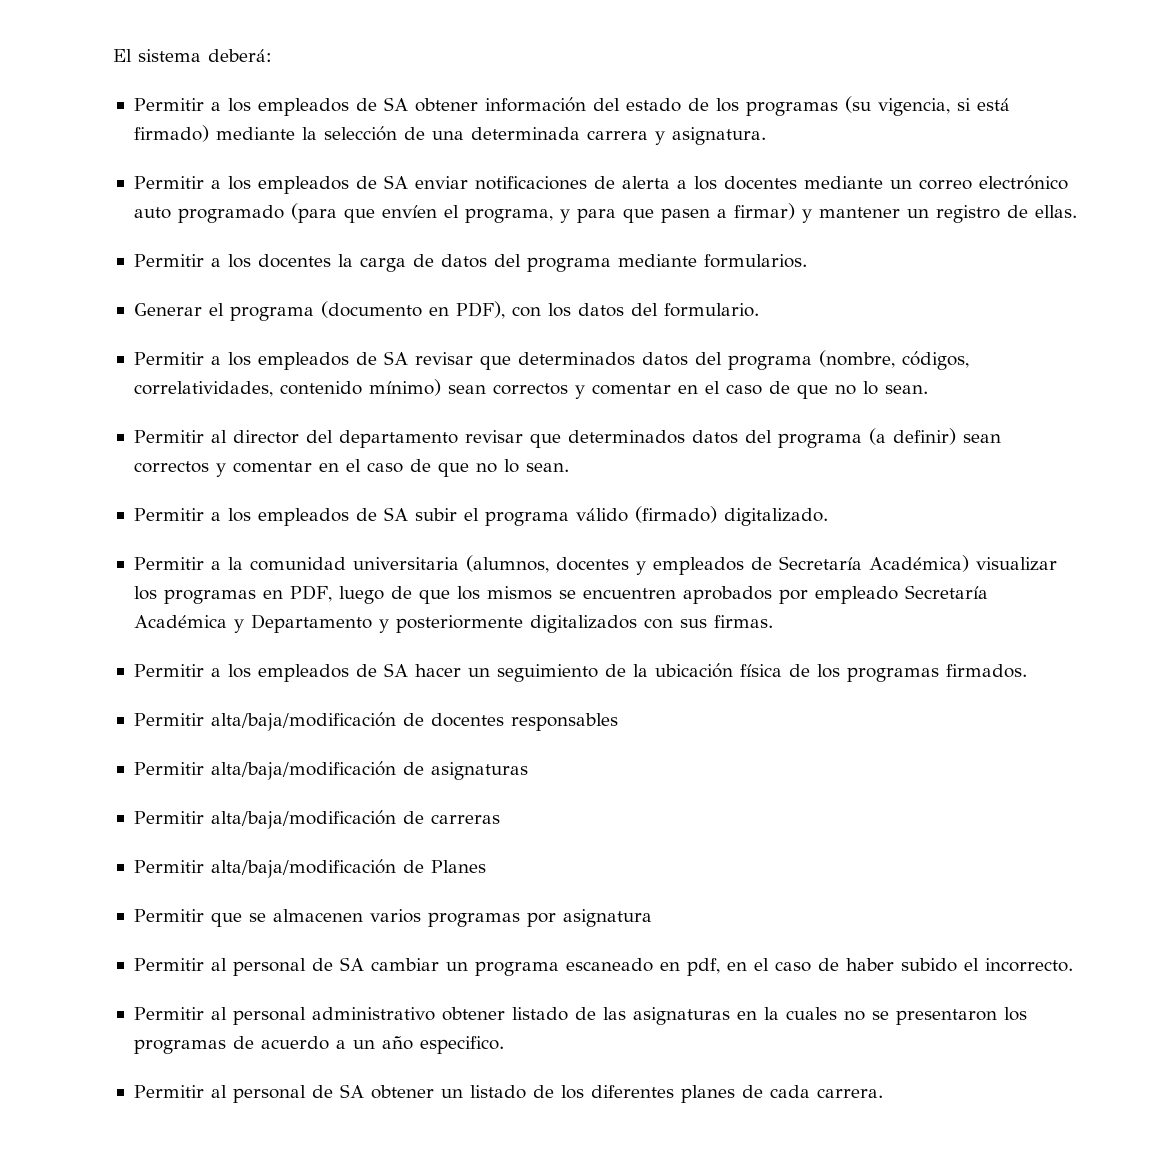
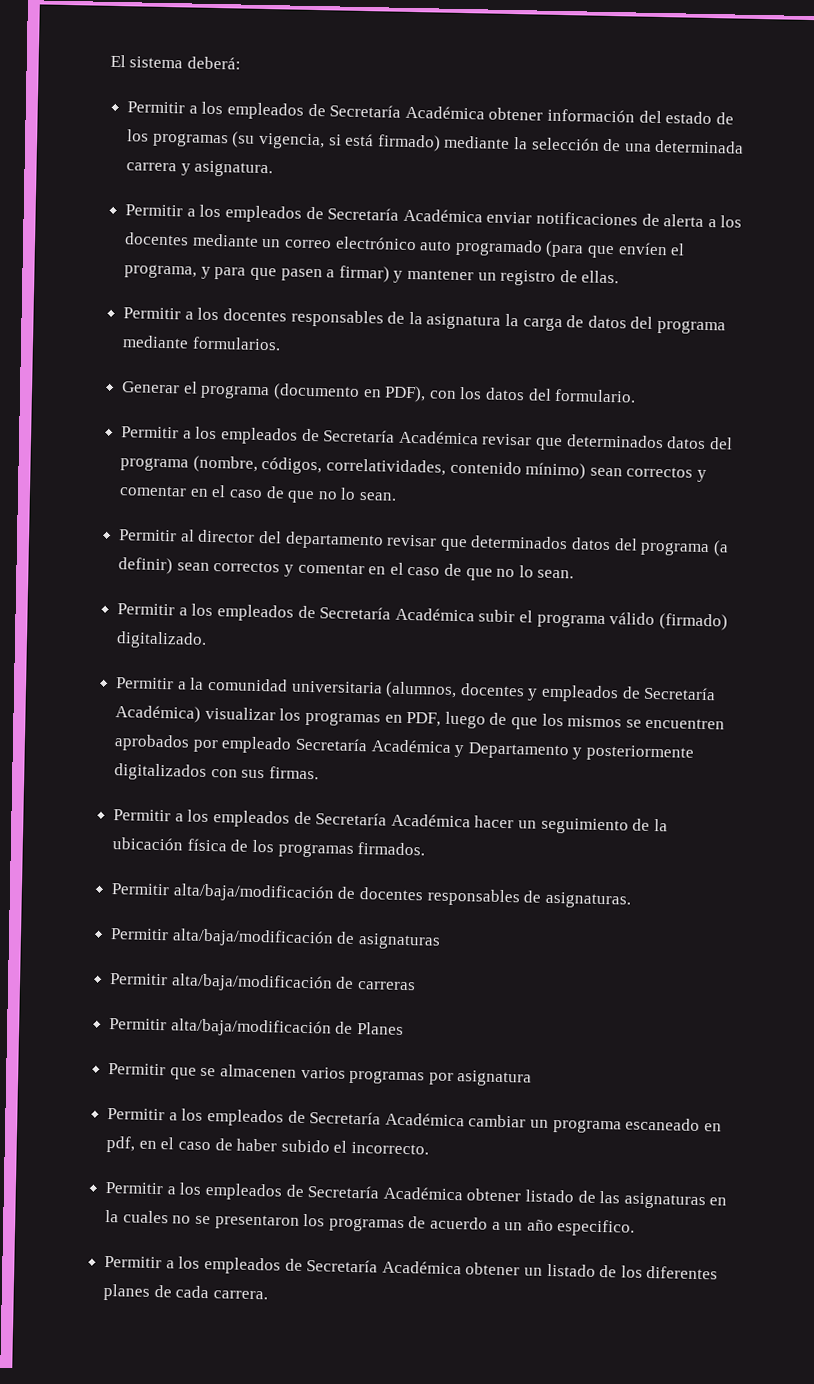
[384,97,409,111] SA -> [329,104,485,120] Secretaría Académica
[384,175,409,189] SA -> [327,207,483,223] Secretaría Académica
(332, 261) none -> [290,309,502,330] responsables de la asignatura
[384,351,409,365] SA -> [323,429,479,445] Secretaría Académica
[384,507,409,521] SA -> [319,606,475,622] Secretaría Académica
[384,663,409,677] SA -> [315,812,471,828] Secretaría Académica
(619, 722) none -> [523,890,631,909] de asignaturas.
[211,957,365,976] al personal de SA -> [168,1108,465,1127] a los empleados de Secretaría Académica
[211,1007,436,1025] al personal administrativo -> [166,1182,463,1201] a los empleados de Secretaría Académica
[211,1084,365,1103] al personal de SA -> [165,1256,462,1275] a los empleados de Secretaría Académica

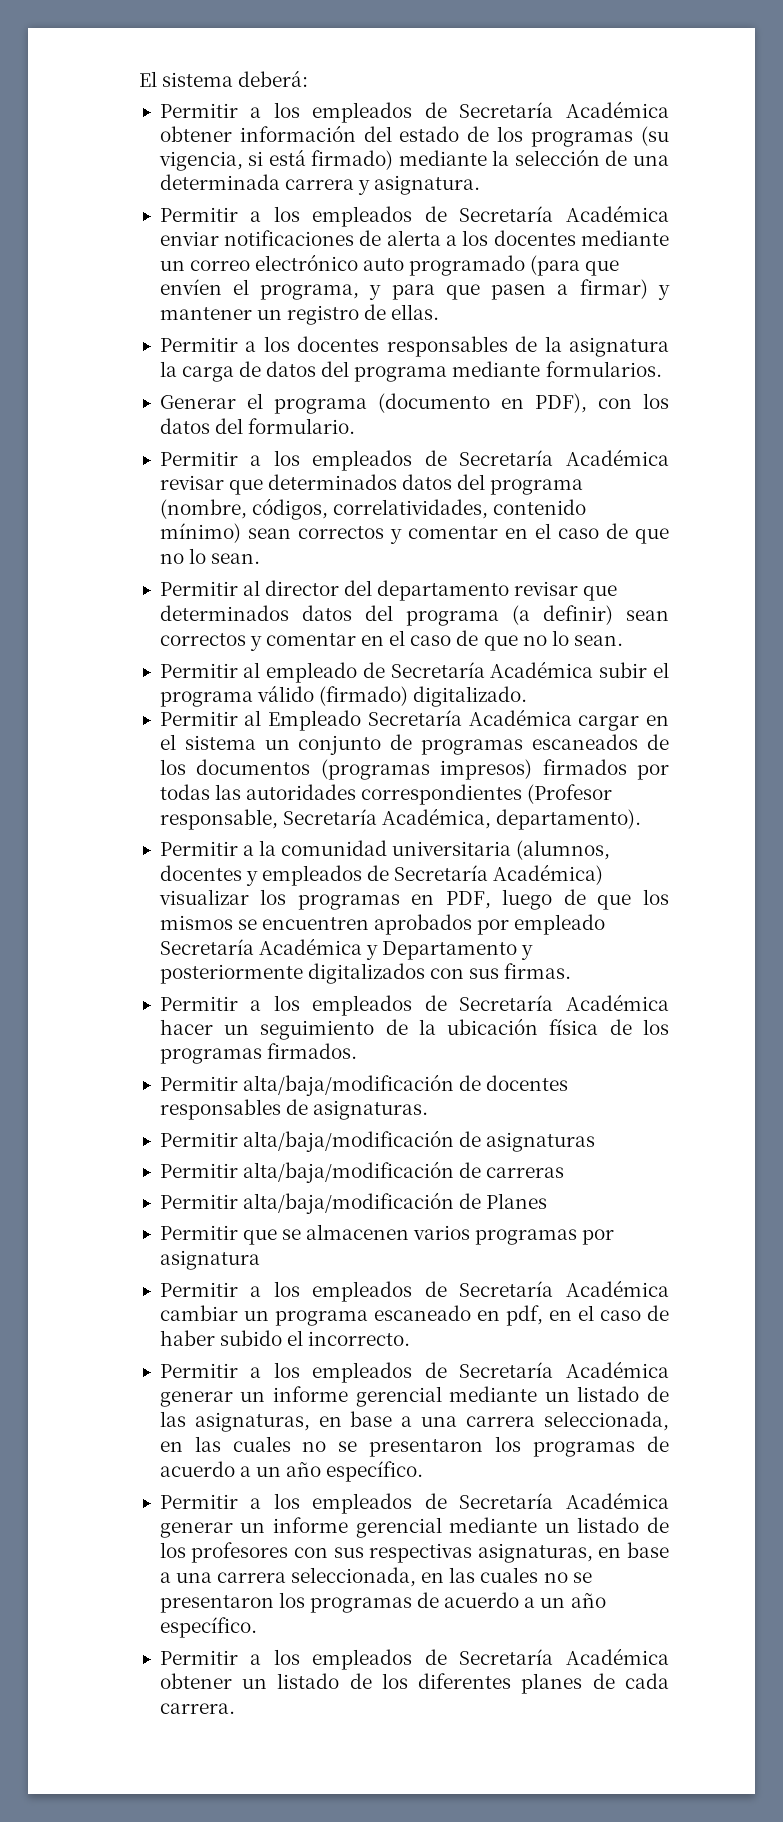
[178,603,295,622] a los empleados -> [243,662,358,683] al empleado
(208, 640) none -> [159,709,670,731] [159,734,669,755] [159,759,669,780] [159,784,613,805] [159,808,642,830] // Permitir al Empleado Secretaría Académica cargar en el sistema un conjunto de programas escaneados de los documentos (programas impresos) firmados por todas las autoridades correspondientes (Profesor responsable, Secretaría Académica, departamento).
[466,1188,728,1210] [105,1210,120,1223] obtener listado de las asignaturas en la -> [159,1386,669,1407] [159,1411,669,1432] [159,1436,221,1452] generar un informe gerencial mediante un listado de las asignaturas, en base a una carrera seleccionada, en las
[557,1219,636,1237] especifico. -> [326,1461,424,1482] [159,1492,669,1514] [159,1517,669,1538] [159,1542,669,1563] [159,1567,592,1587] [159,1592,606,1613] [159,1617,257,1638] específico. // Permitir a los empleados de Secretaría Académica generar un informe gerencial mediante un listado de los profesores con sus respectivas asignaturas, en base a una carrera seleccionada, en las cuales no se presentaron los programas de acuerdo a un año específico.

